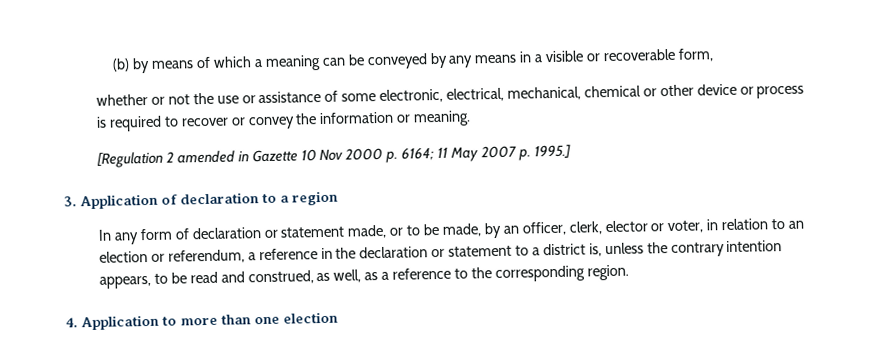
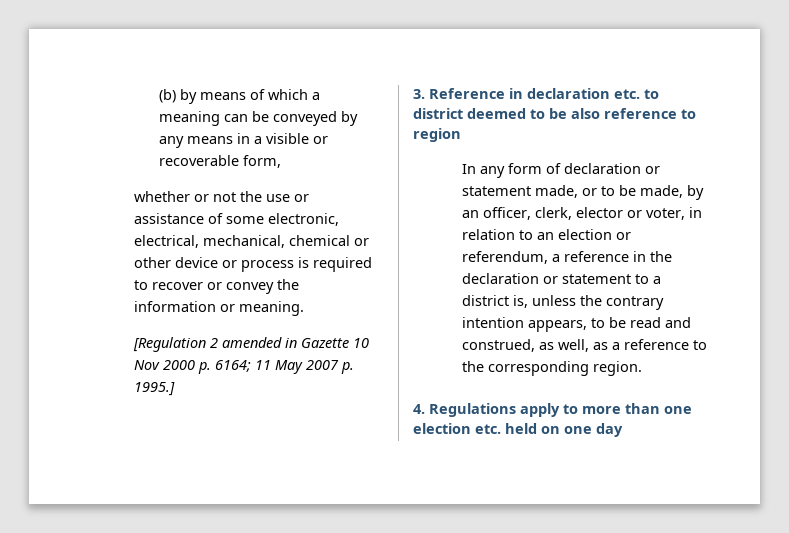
[80,192,289,210] Application of declaration to a -> [429,88,659,99] [413,108,696,119] Reference in declaration etc. to district deemed to be also reference to
[81,314,159,331] Application -> [429,403,560,417] Regulations apply
(338, 317) none -> [475,423,623,437] etc. held on one day

